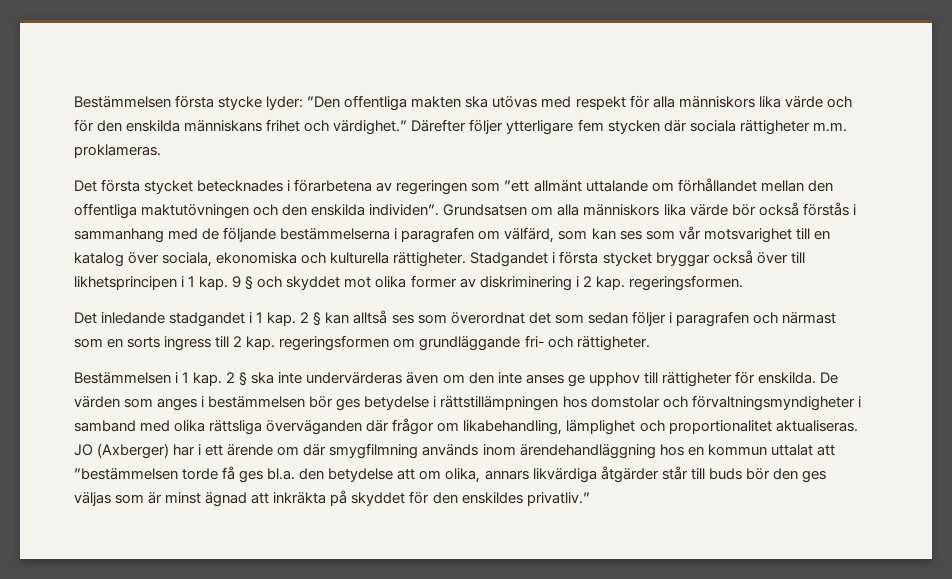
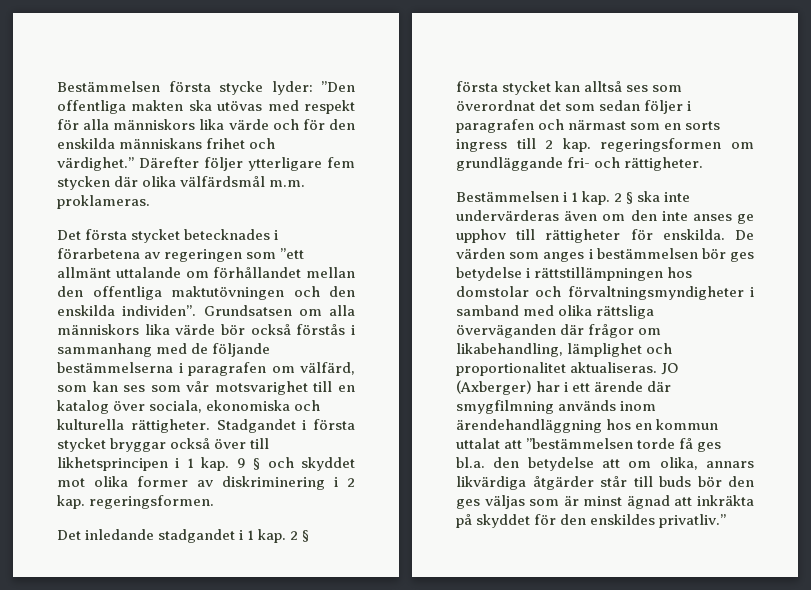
[689,120,810,135] sociala rättigheter -> [142,176,266,187] olika välfärdsmål
(322, 319) none -> [456,81,552,95] första stycket
[277,446,300,456] om -> (644, 386) none

